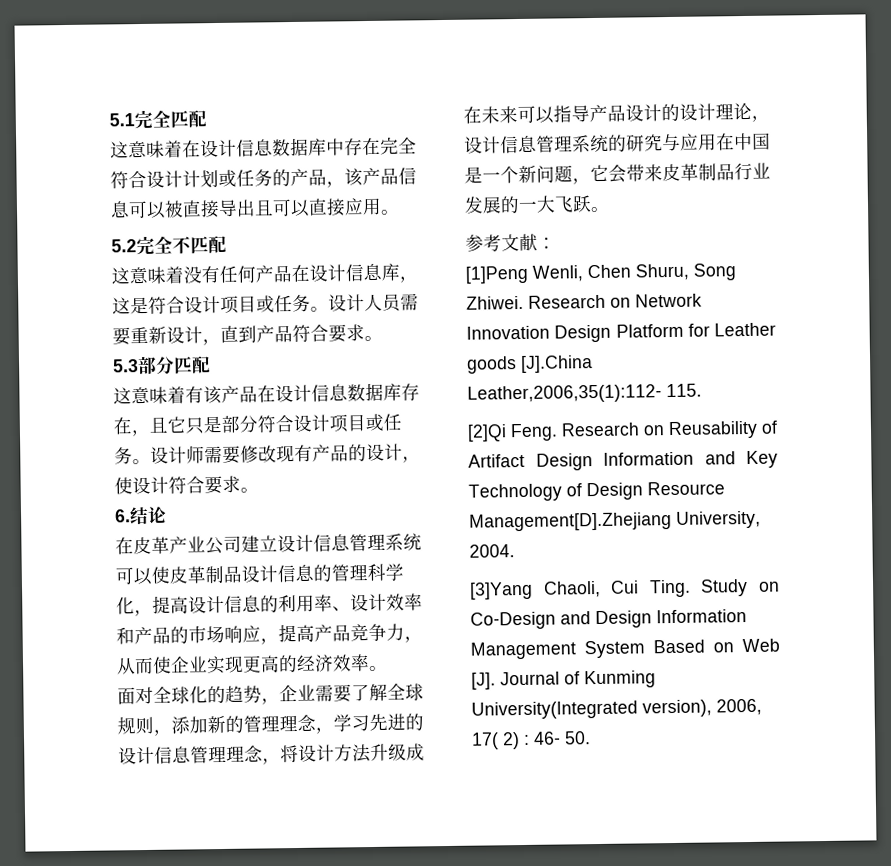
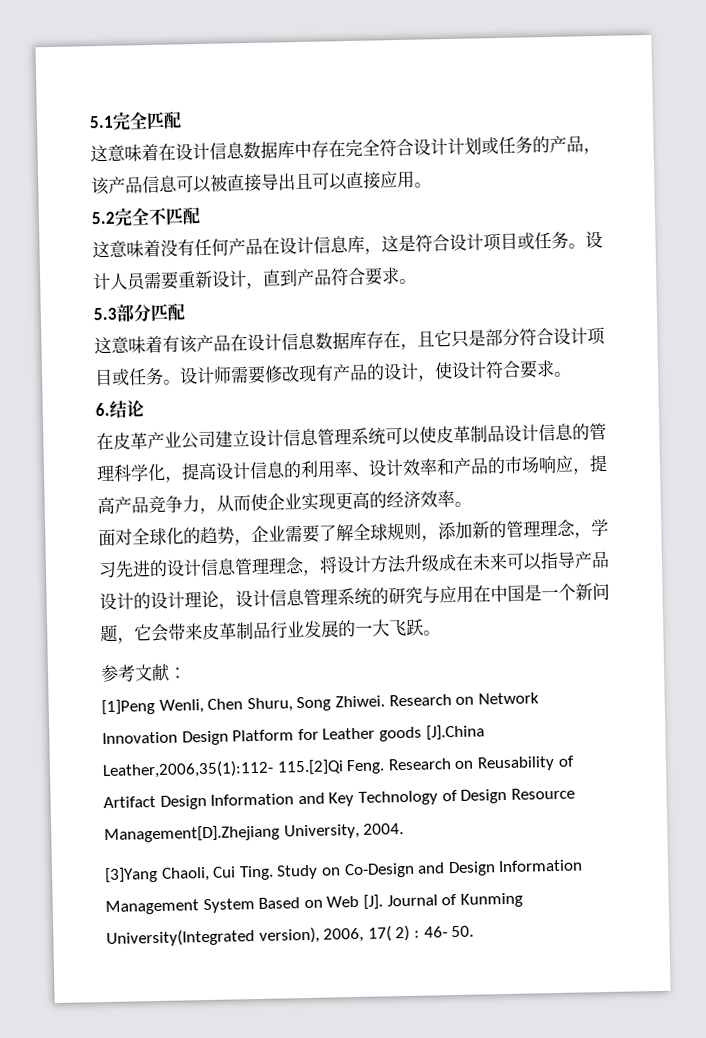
[666,383,702,398] [467,424,507,442] 115. // [2]Qi -> [276,759,344,776] 115.[2]Qi

